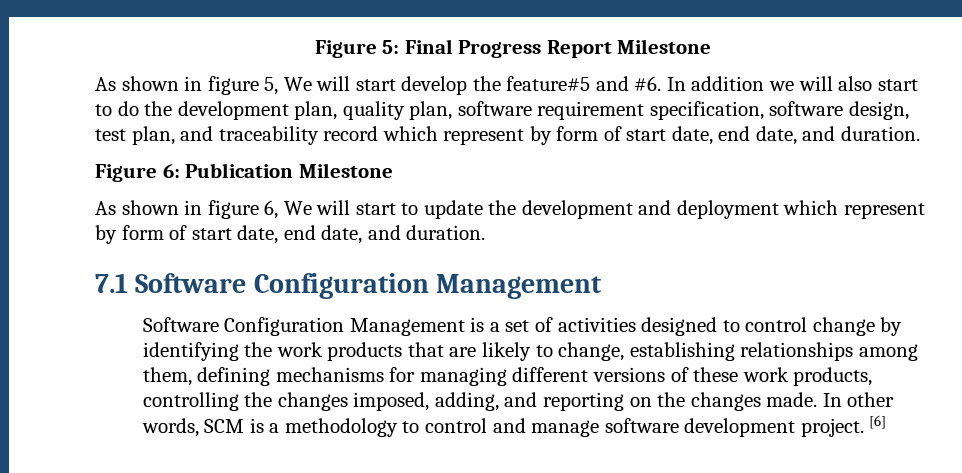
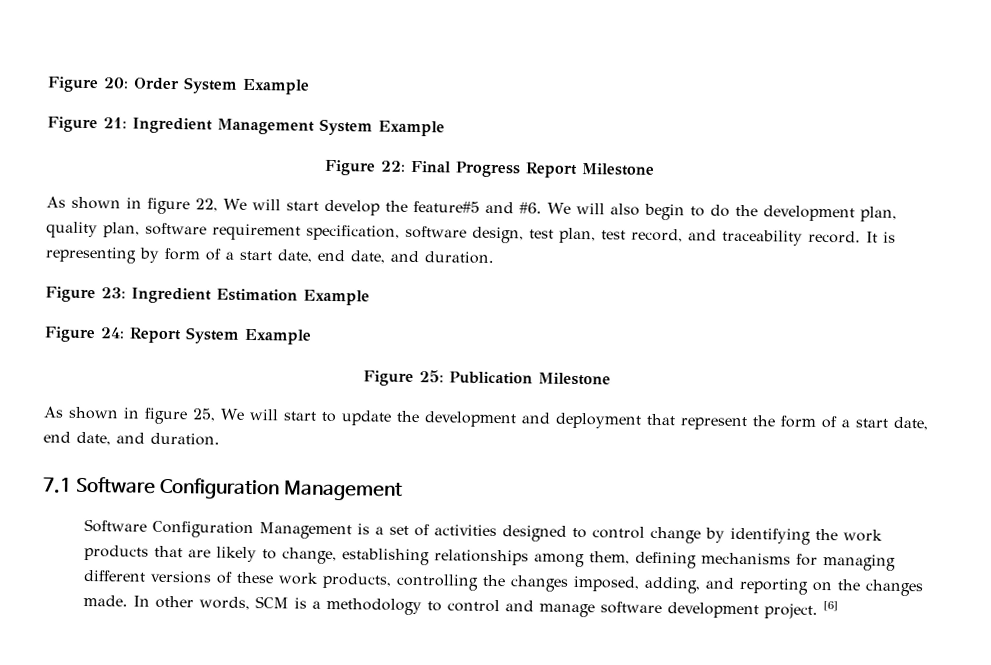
[314,40,400,58] Figure 5: -> [47,76,310,95] [47,116,445,137] [323,159,406,176] Figure 20: Order System Example // Figure 21: Ingredient Management System Example // Figure 22:
[264,77,279,95] 5, -> [195,198,218,212] 22,
[666,76,795,91] In addition we -> [546,202,571,214] We
[877,79,918,91] start -> [643,203,685,221] begin
[180,126,622,145] and traceability record which represent by form of -> [601,228,896,246] [45,246,234,264] test record, and traceability record. It is representing by form of a
[162,164,180,178] 6: -> [101,287,370,306] [44,326,312,345] [362,370,444,387] 23: Ingredient Estimation Example // Figure 24: Report System Example // Figure 25:
[264,200,279,219] 6, -> [192,408,216,422] 25,
[783,200,926,219] [95,225,188,244] which represent by form of -> [645,413,850,431] that represent the form of a

